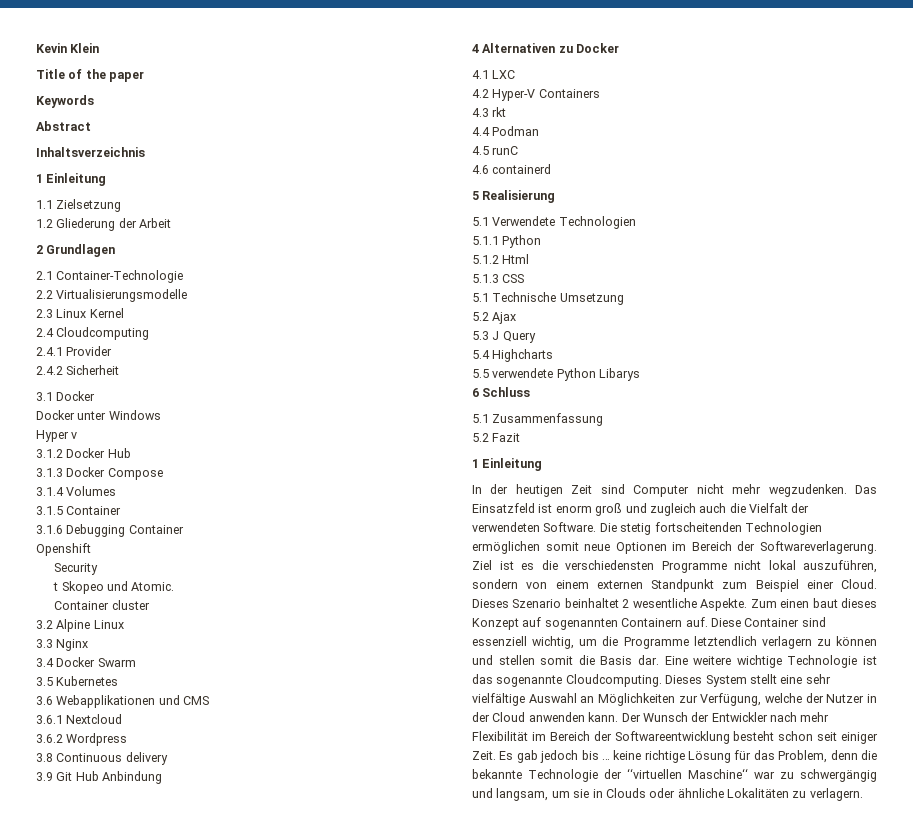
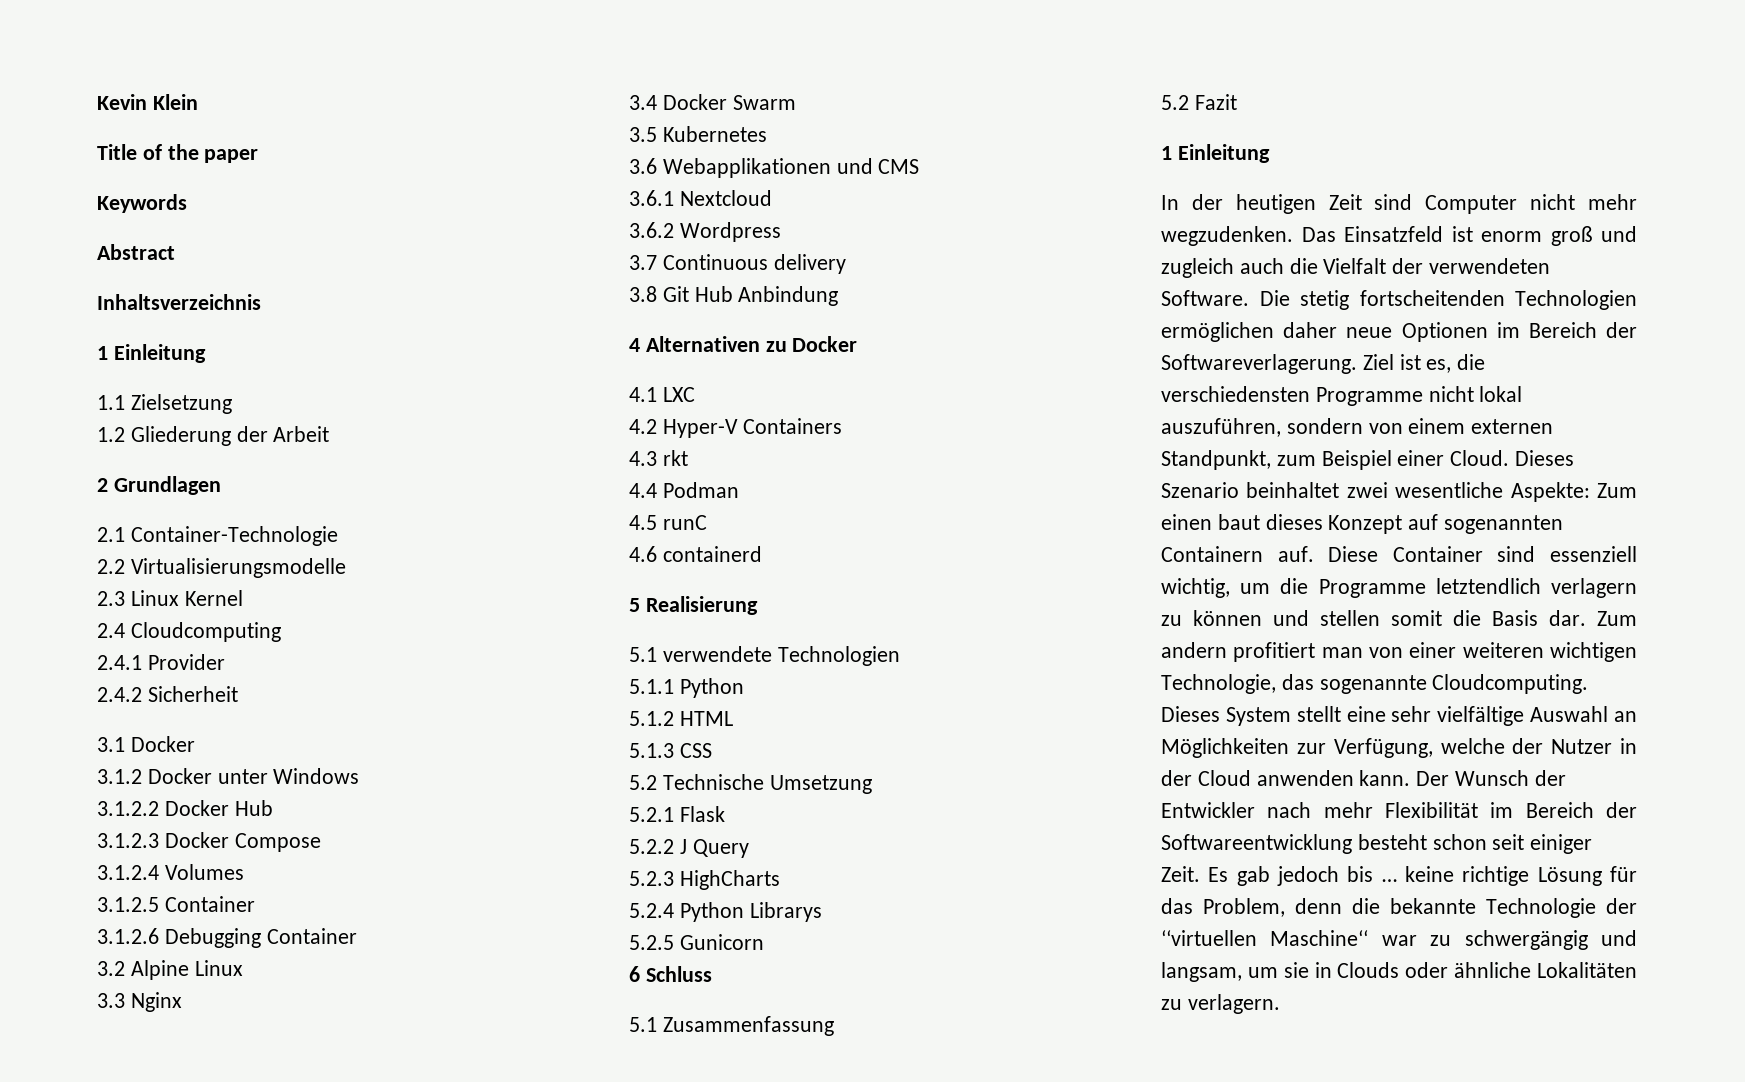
(96, 396) none -> [97,769,142,784] 3.1.2
[36,430,78,442] [36,449,63,458] Hyper v // 3.1.2 -> [97,801,159,816] 3.1.2.2
[36,468,63,477] 3.1.3 -> [97,833,159,848] 3.1.2.3
[36,487,64,496] 3.1.4 -> [97,865,159,880] 3.1.2.4
[36,506,122,515] [36,525,63,534] 3.1.5 Container // 3.1.6 -> [97,896,255,912] [97,928,159,944] 3.1.2.5 Container // 3.1.2.6
[36,543,91,556] [54,563,99,575] [53,581,175,594] [54,600,150,610] // Openshift // Security // t Skopeo und Atomic. // Container cluster -> (357, 936) none
[36,753,53,762] 3.8 -> [629,255,657,270] 3.7
[36,772,53,781] 3.9 -> [629,286,657,302] 3.8
[492,216,556,226] Verwendete -> [662,646,772,662] verwendete
[502,254,530,264] Html -> [679,711,733,726] HTML
[472,293,489,302] 5.1 -> [629,775,657,790] 5.2
[472,312,517,324] [472,331,489,340] 5.2 Ajax // 5.3 -> [629,806,725,822] [629,839,674,854] 5.2.1 Flask // 5.2.2
[472,349,554,362] [472,368,641,381] 5.4 Highcharts // 5.5 verwendete Python Libarys -> [629,870,780,890] [629,902,822,922] [629,934,764,950] 5.2.3 HighCharts // 5.2.4 Python Librarys // 5.2.5 Gunicorn
[545,542,579,551] somit -> [1283,322,1338,338] daher
[521,563,534,570] es -> [1426,359,1452,373] es,
[651,579,714,592] Standpunkt -> [1161,450,1271,470] Standpunkt,
[622,598,748,611] 2 wesentliche Aspekte. -> [1346,482,1590,502] zwei wesentliche Aspekte:
[664,655,877,668] Eine weitere wichtige Technologie ist -> [1597,611,1637,626] [1161,642,1637,662] [1161,674,1276,694] Zum andern profitiert man von einer weiteren wichtigen Technologie,

